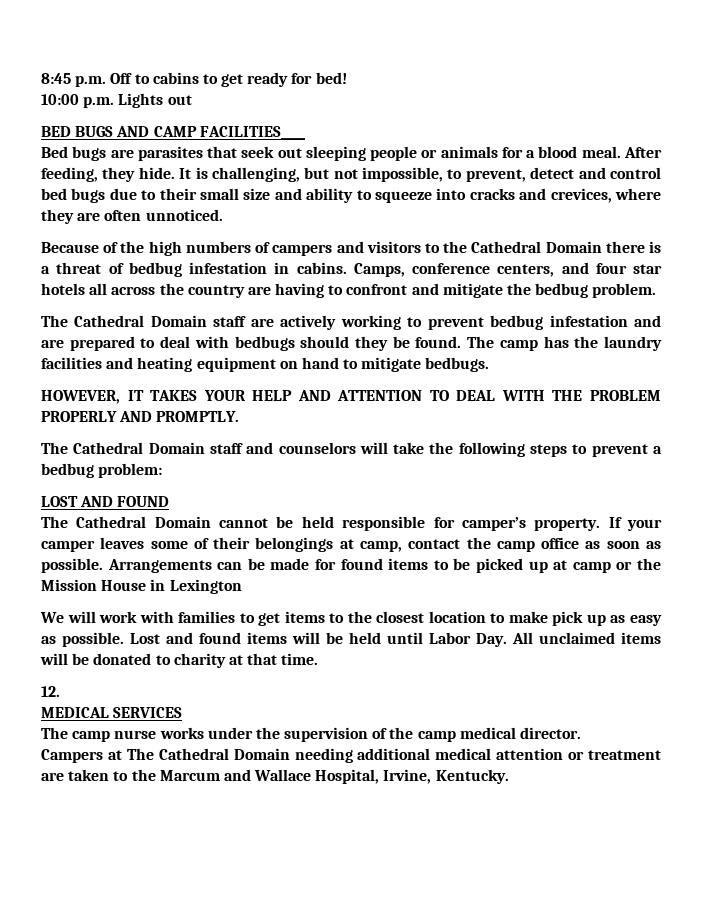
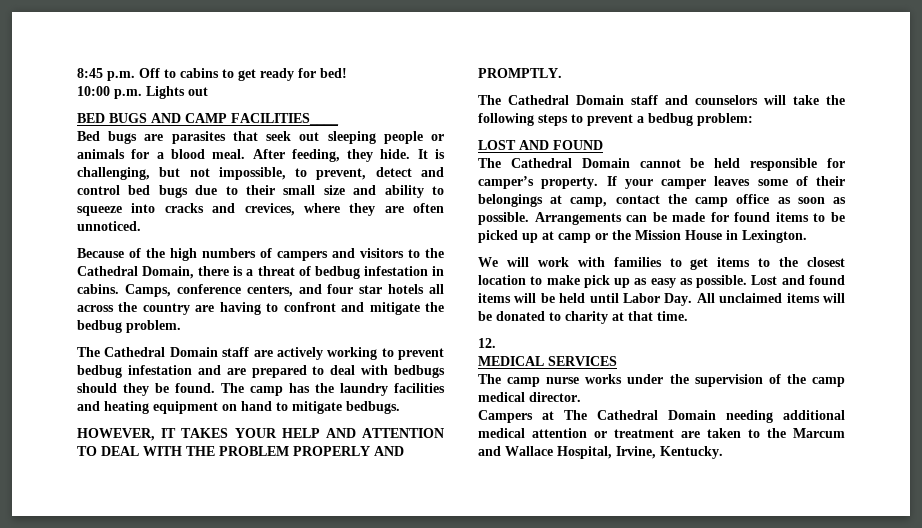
[545,241,602,253] Domain -> [142,266,195,279] Domain,
[169,579,242,594] Lexington -> [742,230,807,243] Lexington.

